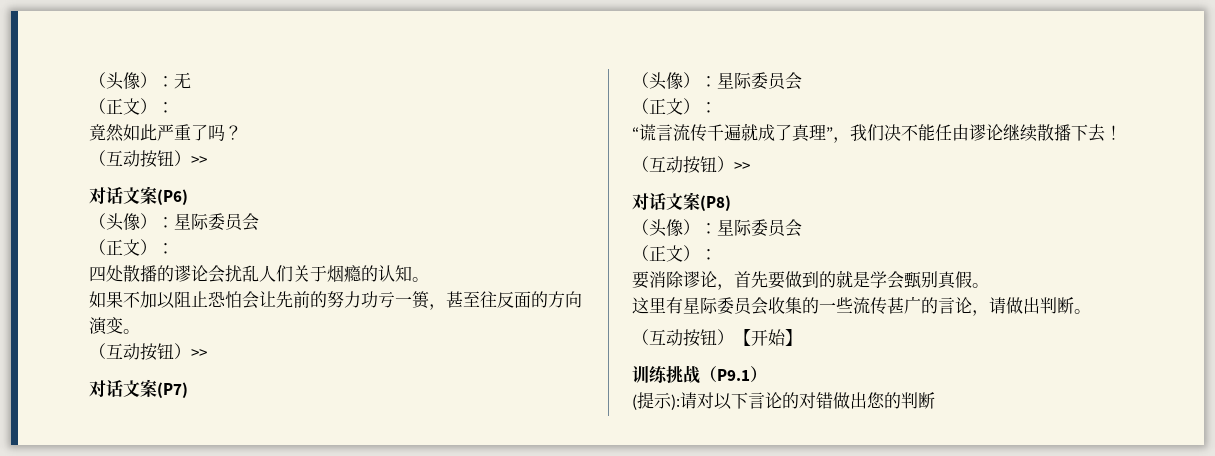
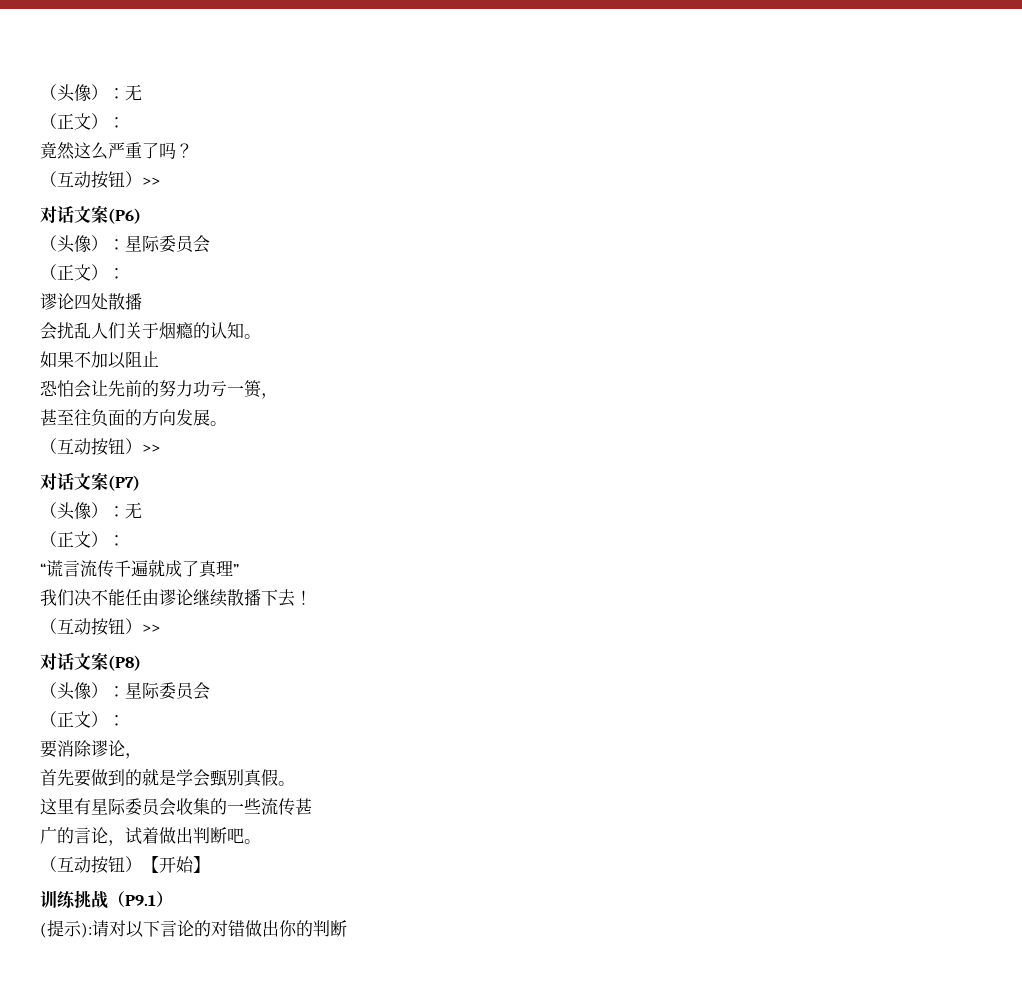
[123,124,157,141] 如此 -> [74,142,108,160] 这么
(174, 248) none -> [40,293,74,310] 谬论
[157,265,208,282] 的谬论 -> (142, 301) //
(208, 299) none -> (159, 359) //
[446,291,514,308] 甚至往反 -> [40,409,108,427] // 甚至往负
[89,317,123,335] 演变 -> [176,409,210,426] 发展
[717,72,802,90] 星际委员会 -> [125,502,142,519] 无
[833,137,850,143] ， -> (239, 569) //
(734, 287) none -> (142, 756) //
(904, 305) none -> (312, 806) //
[989,297,1006,314] 请 -> [125,827,159,845] 试着
(1074, 305) none -> [227,828,244,844] 吧
[867,392,885,408] 您 -> [279,920,297,937] 你

